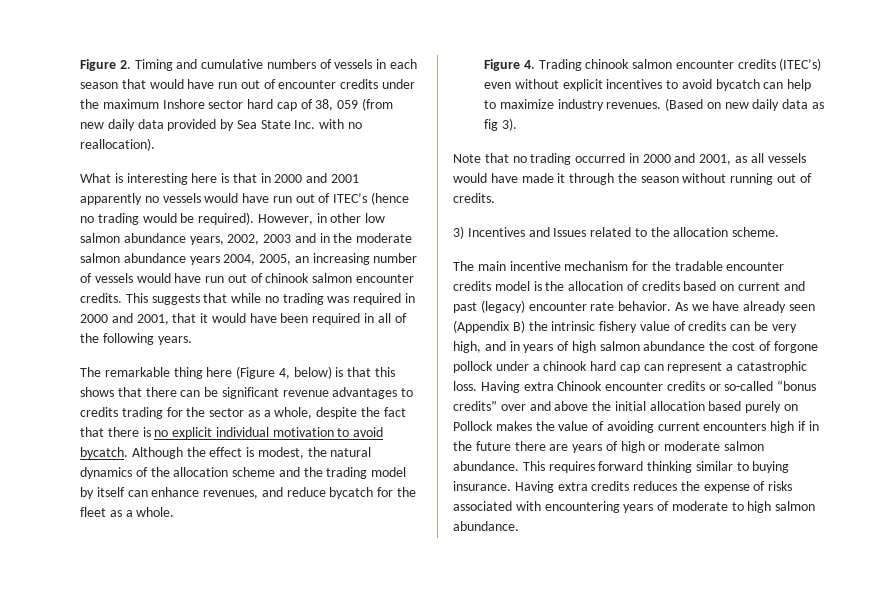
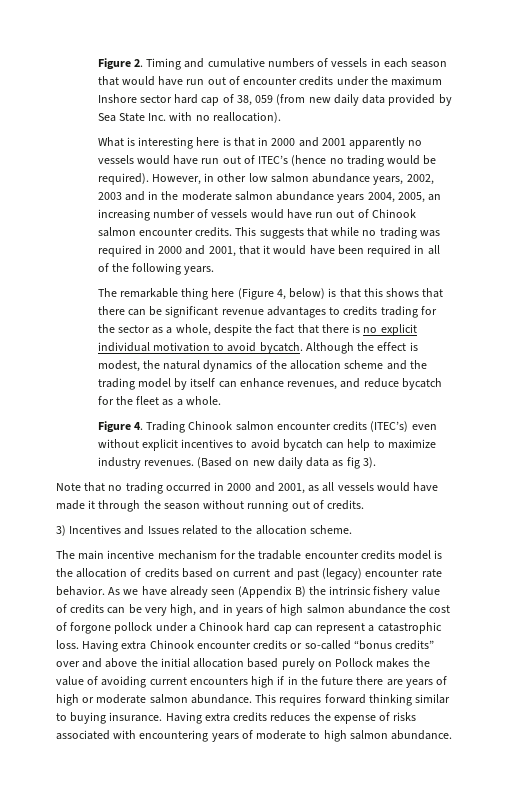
[265,273,310,283] chinook -> [371,209,416,218] Chinook
[585,59,630,69] chinook -> [188,421,233,430] Chinook
[543,361,588,371] chinook -> [199,622,244,631] Chinook

